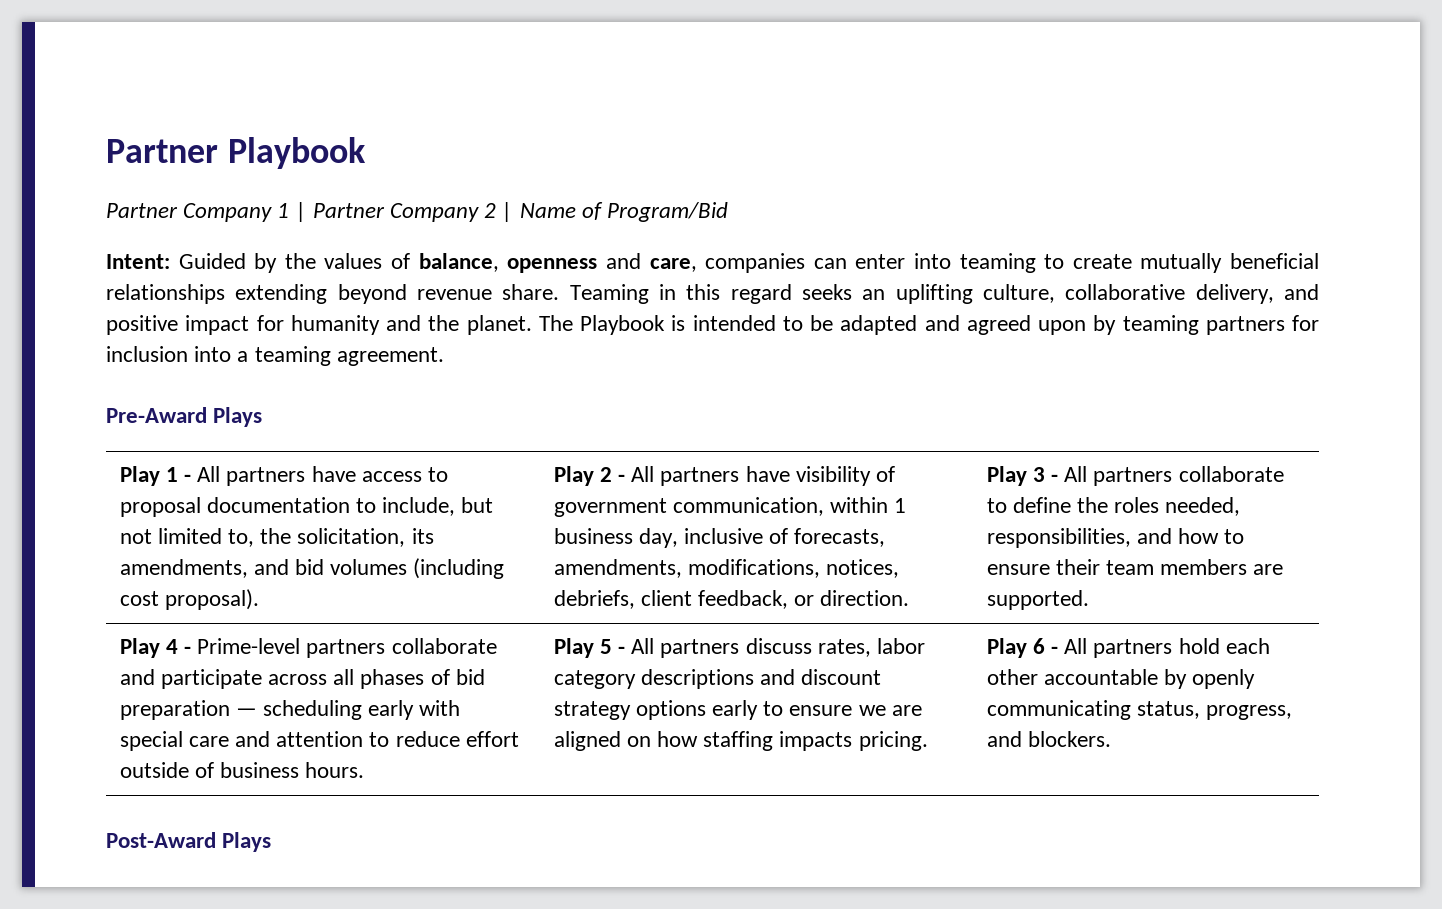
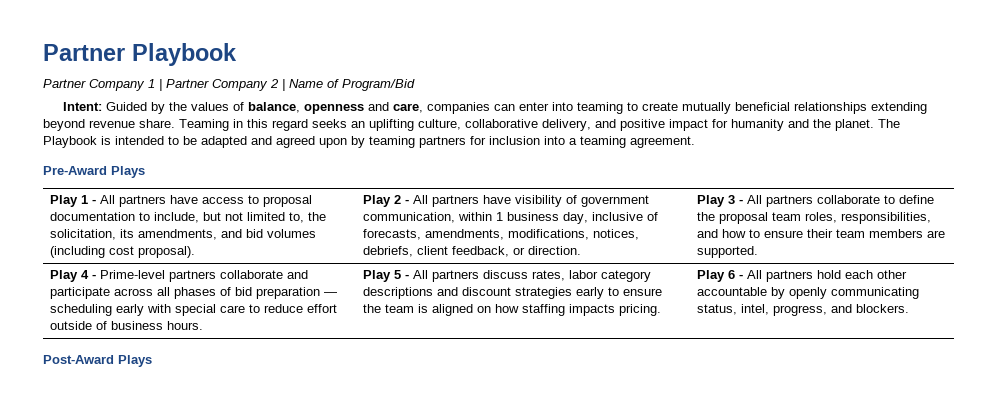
[1114,497,1241,516] roles needed, -> [719,212,838,224] proposal team roles,
[234,731,364,747] and attention -> (246, 309) none
[553,700,706,720] strategy options -> [515,287,573,299] strategies
[858,705,922,716] we are -> [363,304,429,313] the team is
(1200, 710) none -> [741,304,770,315] intel,

